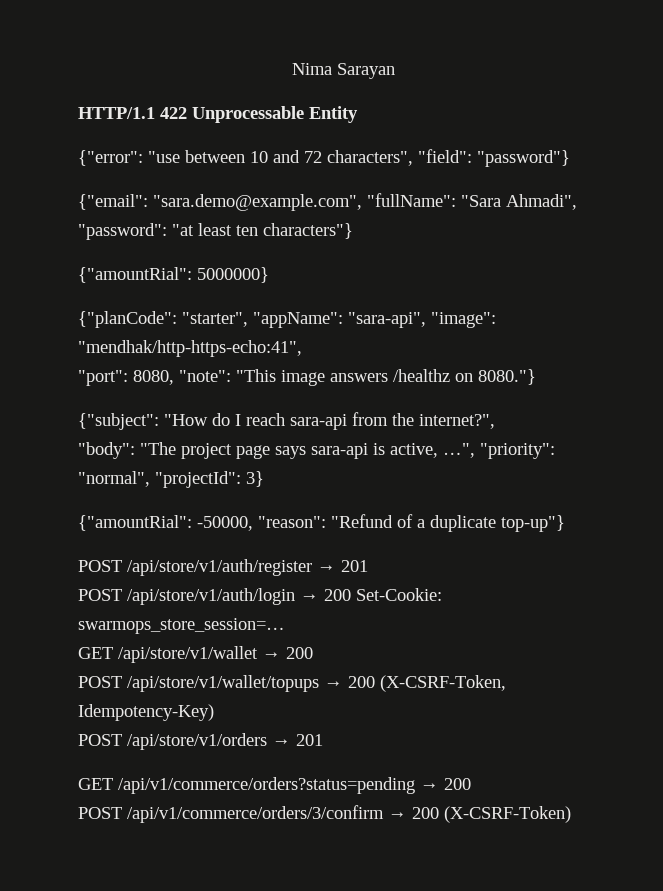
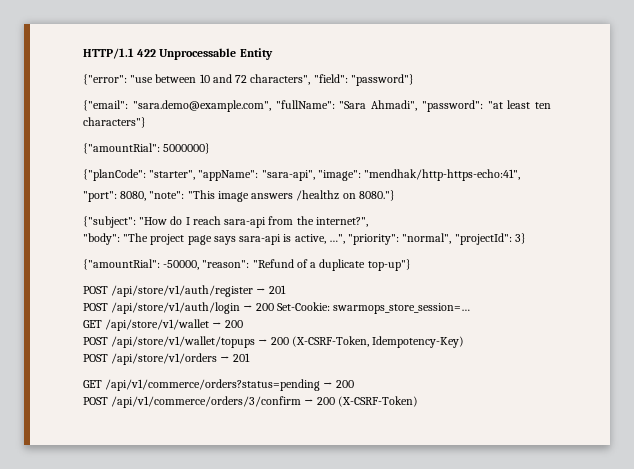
[292,63,395,79] Nima Sarayan // -> (83, 53) none

